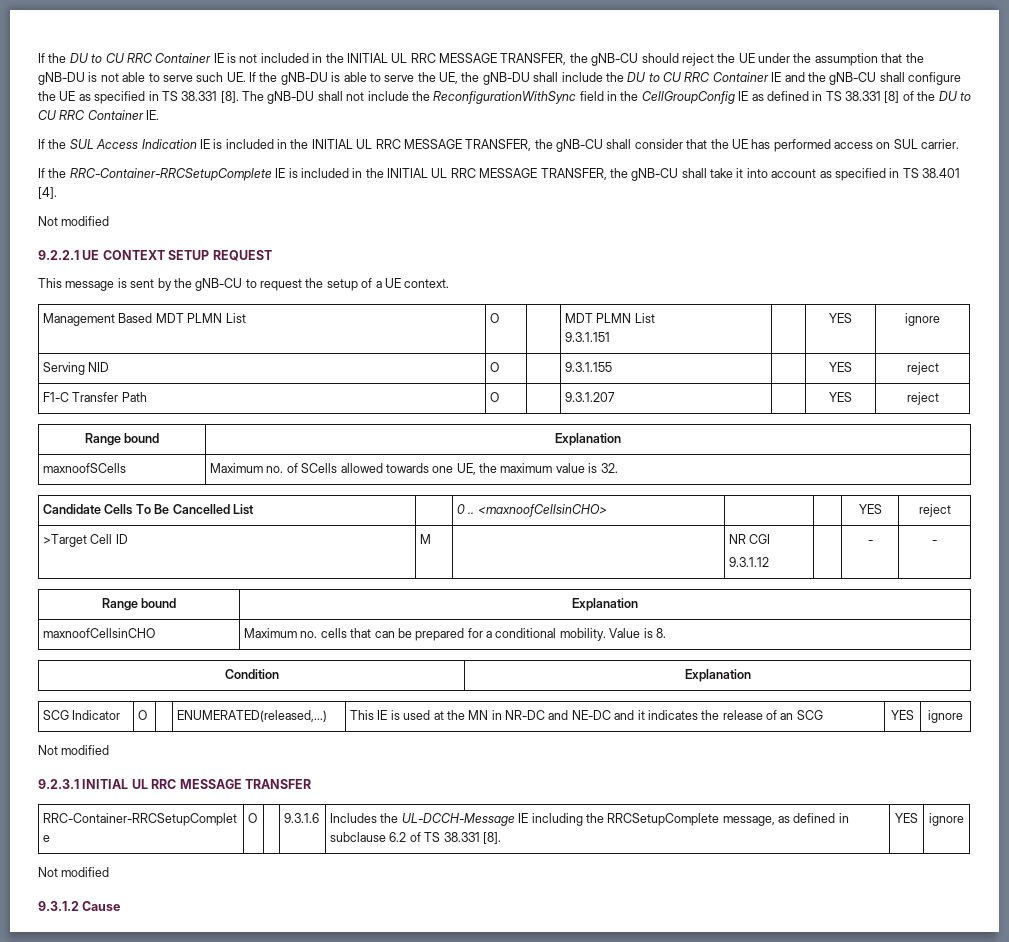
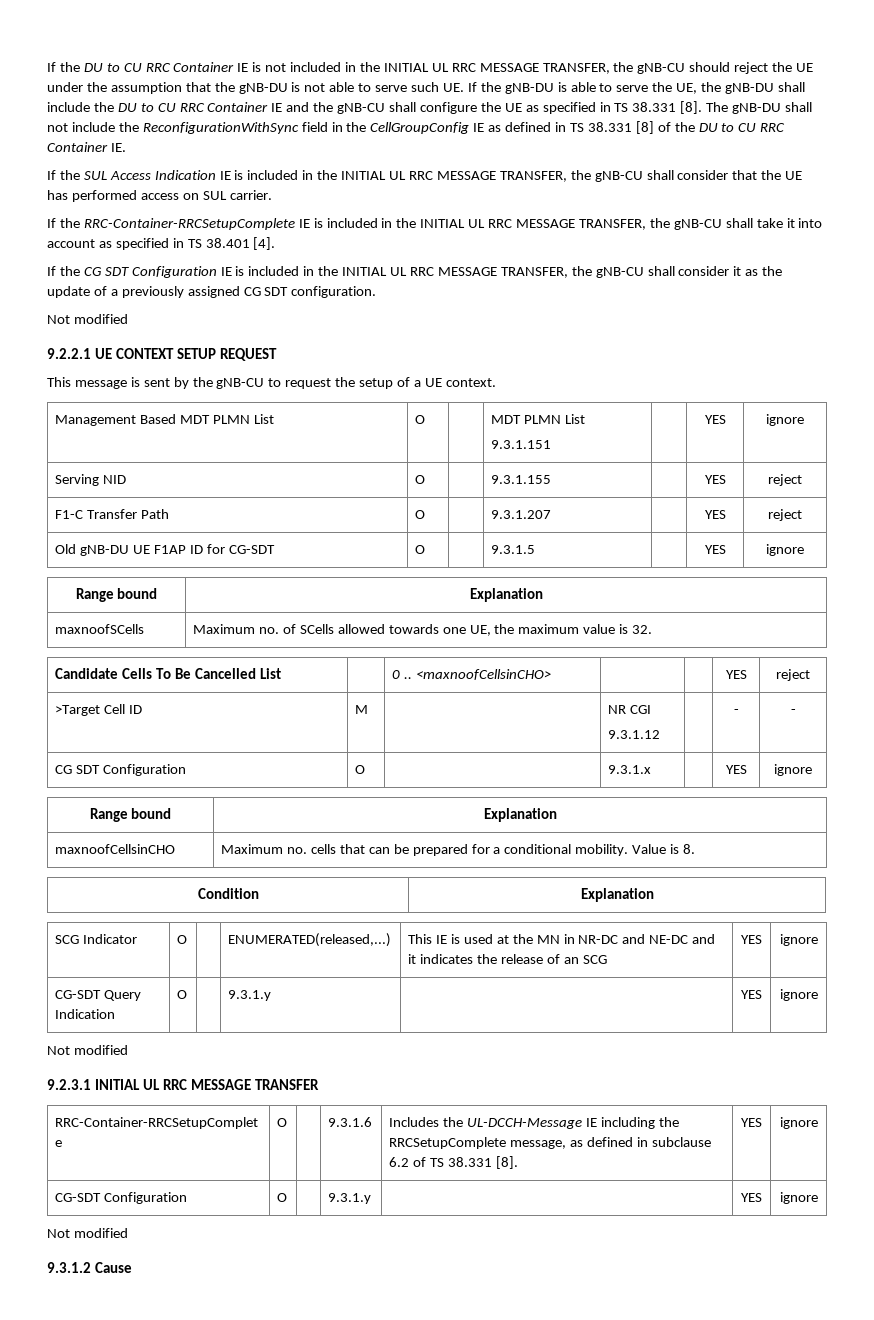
(57, 193) none -> [47,266,783,278] [47,286,377,298] // If the CG SDT Configuration IE is included in the INITIAL UL RRC MESSAGE TRANSFER, the gNB-CU shall consider it as the update of a previously assigned CG SDT configuration.
(939, 398) none -> [55,544,275,556] [415,545,426,554] [491,545,536,554] [704,545,726,554] [766,544,804,556] // Old gNB-DU UE F1AP ID for CG-SDT | O | | 9.3.1.5 | | YES | ignore
(937, 542) none -> [55,764,186,776] [355,765,366,774] [608,765,652,774] [725,765,747,774] [774,764,812,776] // CG SDT Configuration | O | | 9.3.1.x | | YES | ignore
(963, 716) none -> [55,990,142,1001] [55,1009,116,1019] [177,990,188,999] [228,990,272,1001] [741,990,762,999] [779,989,818,1001] // CG-SDT Query Indication | O | | 9.3.1.y | | YES | ignore
(964, 819) none -> [55,1192,188,1204] [277,1193,288,1202] [328,1193,372,1204] [741,1193,762,1202] [779,1192,818,1204] // CG-SDT Configuration | O | | 9.3.1.y | | YES | ignore

